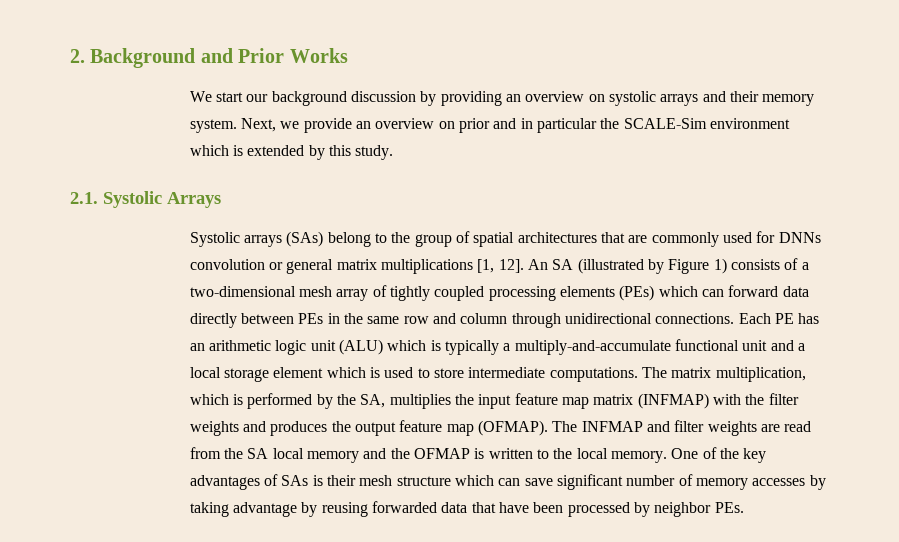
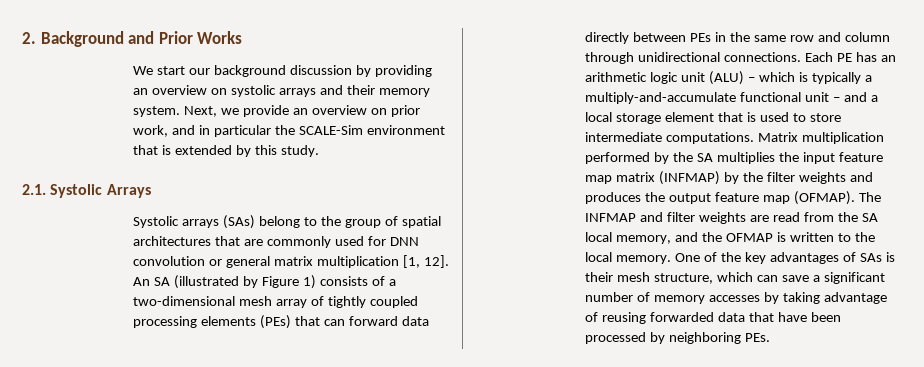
(491, 125) none -> [133,125,169,137] work,
[189,145,229,156] which -> [133,145,159,155] that
[778,232,821,243] DNNs -> [389,237,419,246] DNN
[381,259,474,274] multiplications -> [317,256,400,268] multiplication
[658,286,698,297] which -> [295,316,321,326] that
(384, 347) none -> [748,77,756,82] –
(768, 345) none -> [833,97,841,102] –
[326,367,366,378] which -> [718,112,744,122] that
[641,367,806,382] [189,394,244,405] The matrix multiplication, which is -> [758,132,885,144] Matrix multiplication
[360,394,386,408] SA, -> [697,153,714,162] SA
[712,394,741,405] with -> [724,172,740,184] by
[307,451,360,463] memory -> [616,235,672,244] memory,
[396,476,451,486] structure -> [654,273,714,284] structure,
(553, 482) none -> [812,275,820,282] a
[301,502,318,517] by -> [585,312,599,322] of
[654,502,712,517] neighbor -> [669,332,742,344] neighboring

